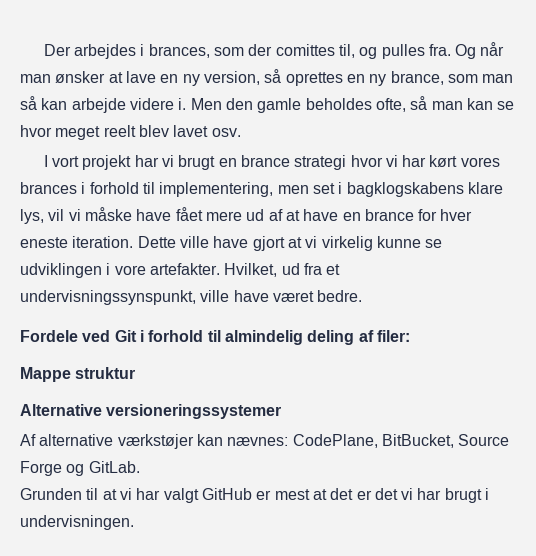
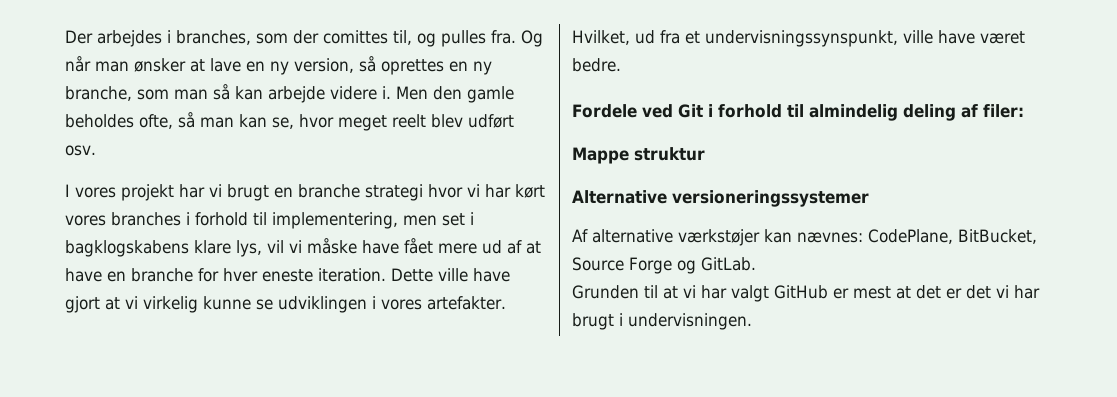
[148,44,210,58] brances, -> [176,30,251,45] branches,
[390,71,444,85] brance, -> [65,86,132,101] branche,
[497,101,515,110] se -> [272,117,294,129] se,
[173,125,209,137] lavet -> [468,114,514,128] udført
[51,156,79,167] vort -> [75,187,116,198] vores
[240,155,290,167] brance -> [298,184,360,198] branche
[20,182,77,194] brances -> [111,212,181,226] branches
[364,209,414,221] brance -> [131,268,193,282] branche
[114,265,146,275] vore -> [381,299,422,310] vores

